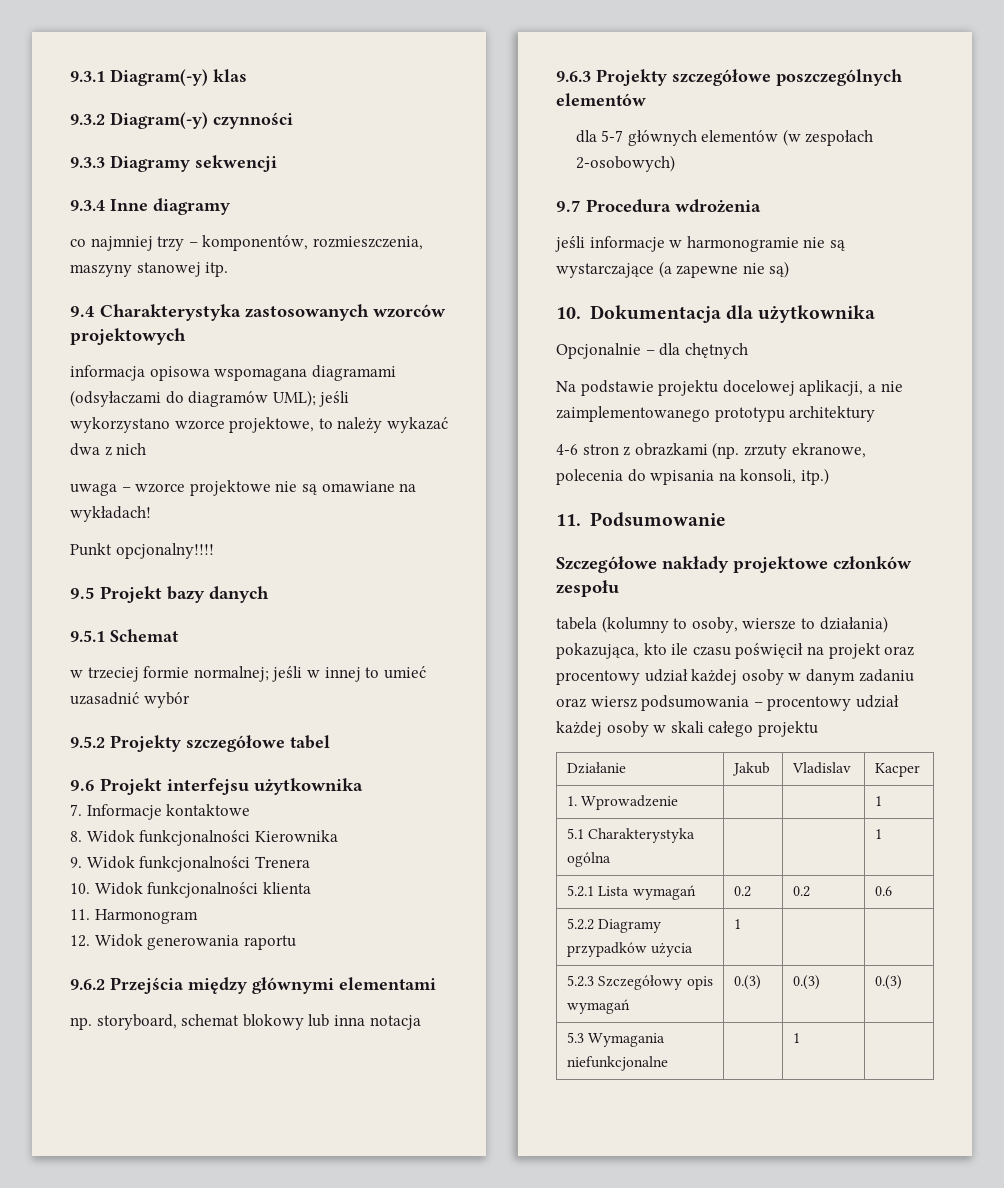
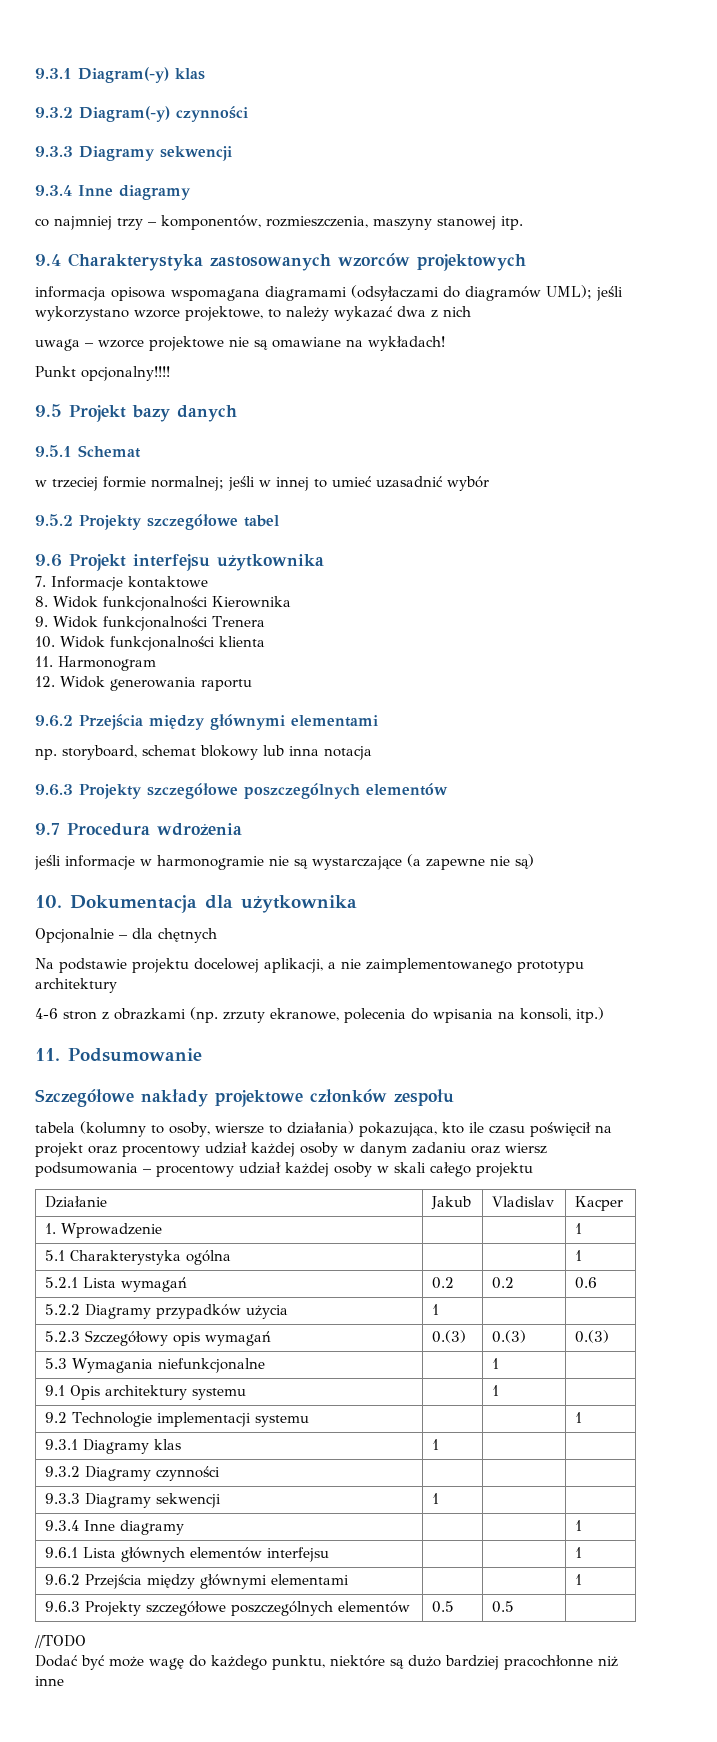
[575,129,874,146] [575,155,675,172] // dla 5-7 głównych elementów (w zespołach 2-osobowych) -> (448, 789) none
(801, 1038) none -> [45,1385,247,1400] [492,1385,500,1396] [45,1412,310,1427] [575,1412,583,1423] [45,1439,182,1454] [432,1439,440,1450] [45,1466,221,1481] [45,1493,222,1508] [432,1493,440,1504] [45,1520,185,1535] [575,1520,583,1531] [45,1547,330,1562] [575,1547,583,1558] [45,1574,350,1589] [575,1574,583,1585] [45,1601,411,1616] [432,1601,455,1613] [492,1601,515,1613] [34,1635,86,1648] [35,1655,618,1670] [35,1676,64,1686] // 9.1 Opis architektury systemu | | 1 | // 9.2 Technologie implementacji systemu | | | 1 // 9.3.1 Diagramy klas | 1 | | // 9.3.2 Diagramy czynności | | | // 9.3.3 Diagramy sekwencji | 1 | | // 9.3.4 Inne diagramy | | | 1 // 9.6.1 Lista głównych elementów interfejsu | | | 1 // 9.6.2 Przejścia między głównymi elementami | | | 1 // 9.6.3 Projekty szczegółowe poszczególnych elementów | 0.5 | 0.5 | // //TODO // Dodać być może wagę do każdego punktu, niektóre są dużo bardziej pracochłonne niż inne

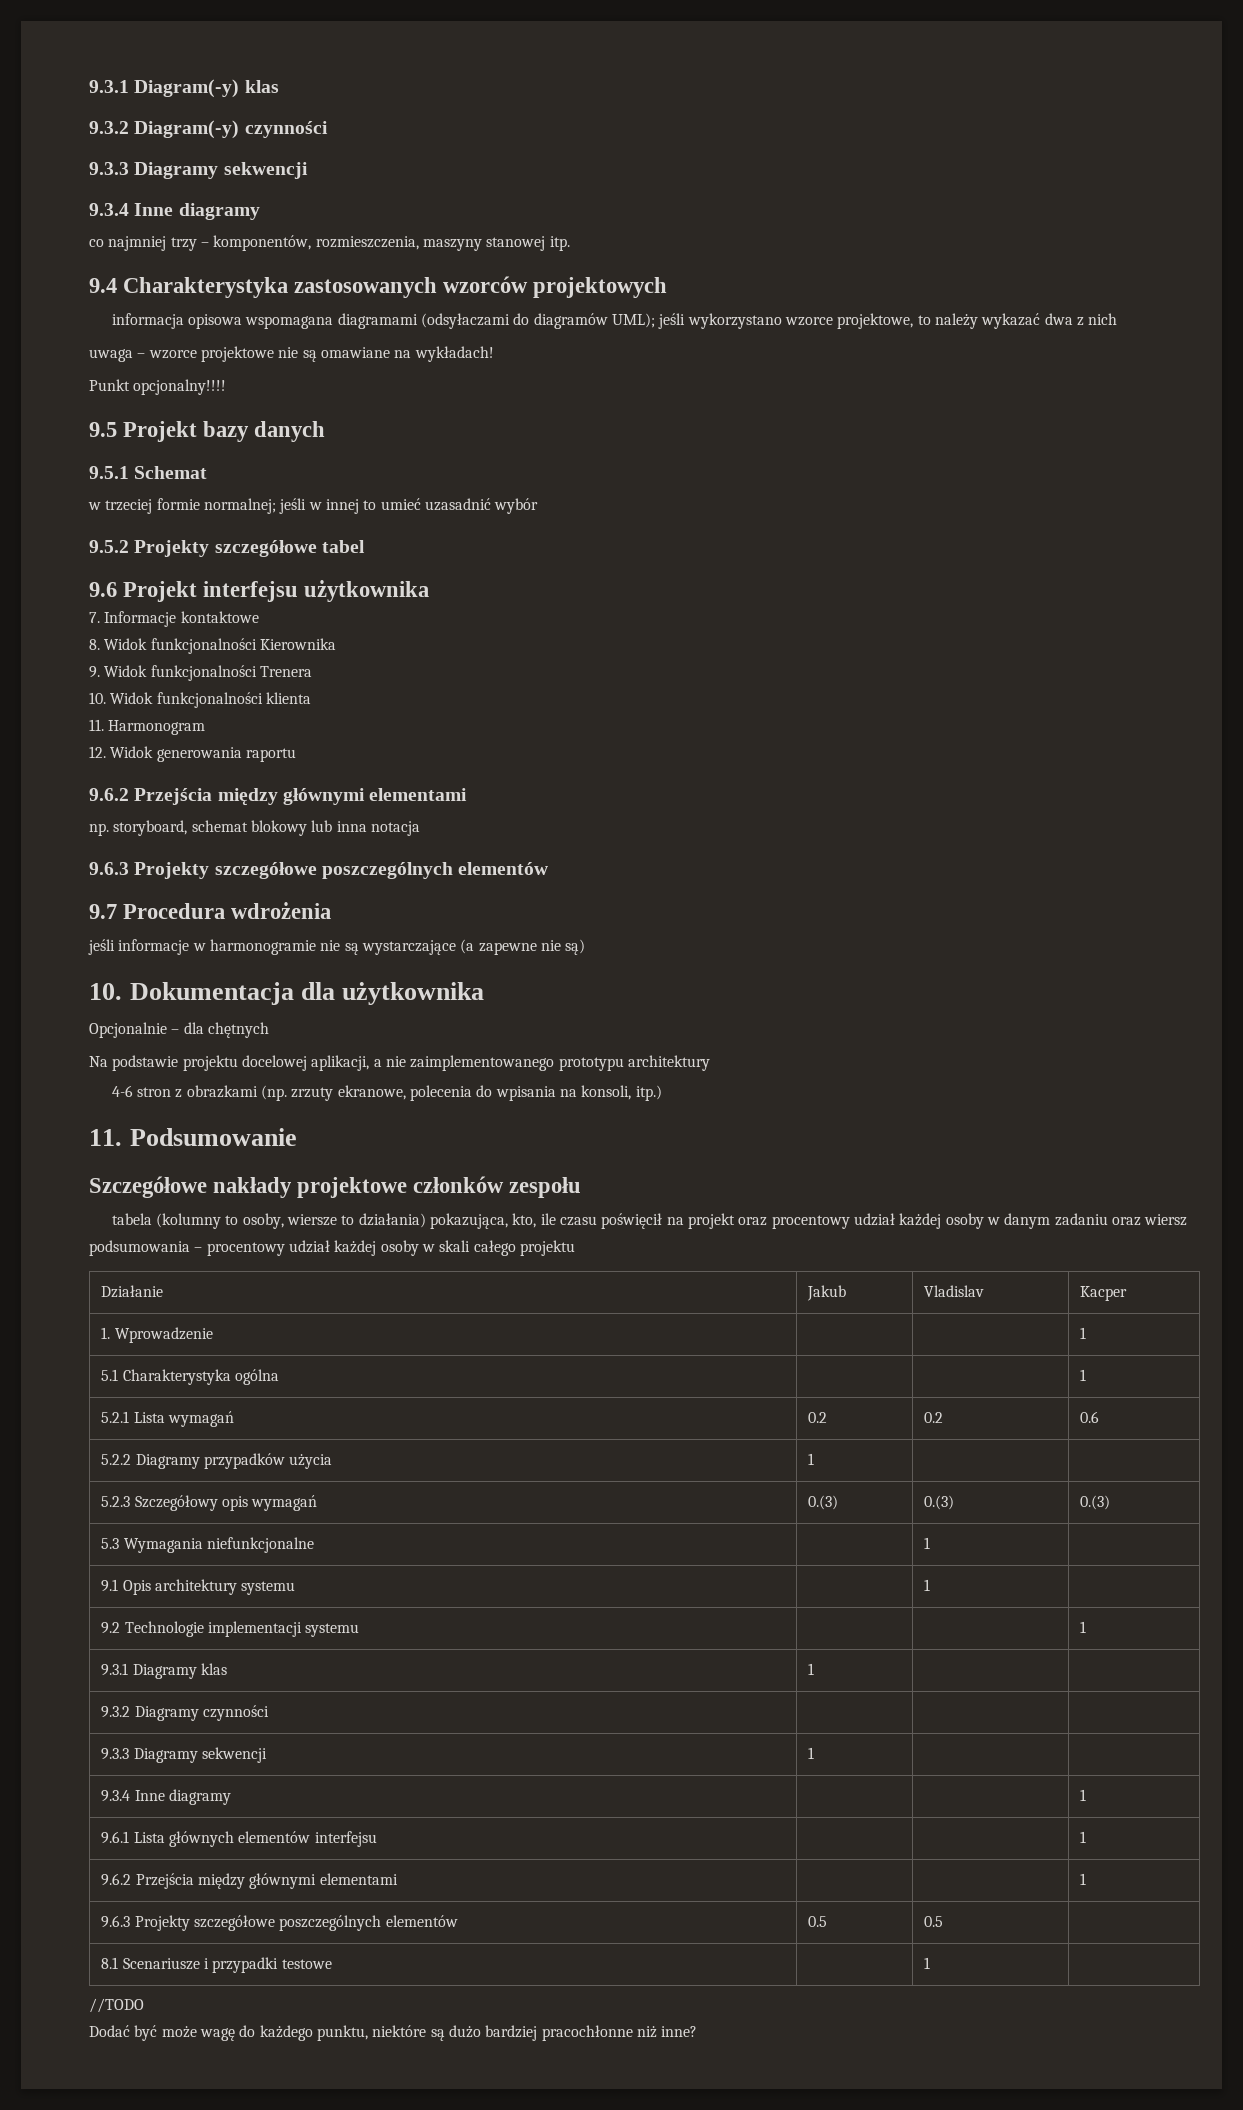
[441,1122,464,1134] kto -> [512,1213,537,1228] kto,
(515, 1607) none -> [101,1957,332,1973] [924,1957,931,1969] // 8.1 Scenariusze i przypadki testowe | | 1 |
[35,1676,64,1686] inne -> [661,2026,698,2037] inne?

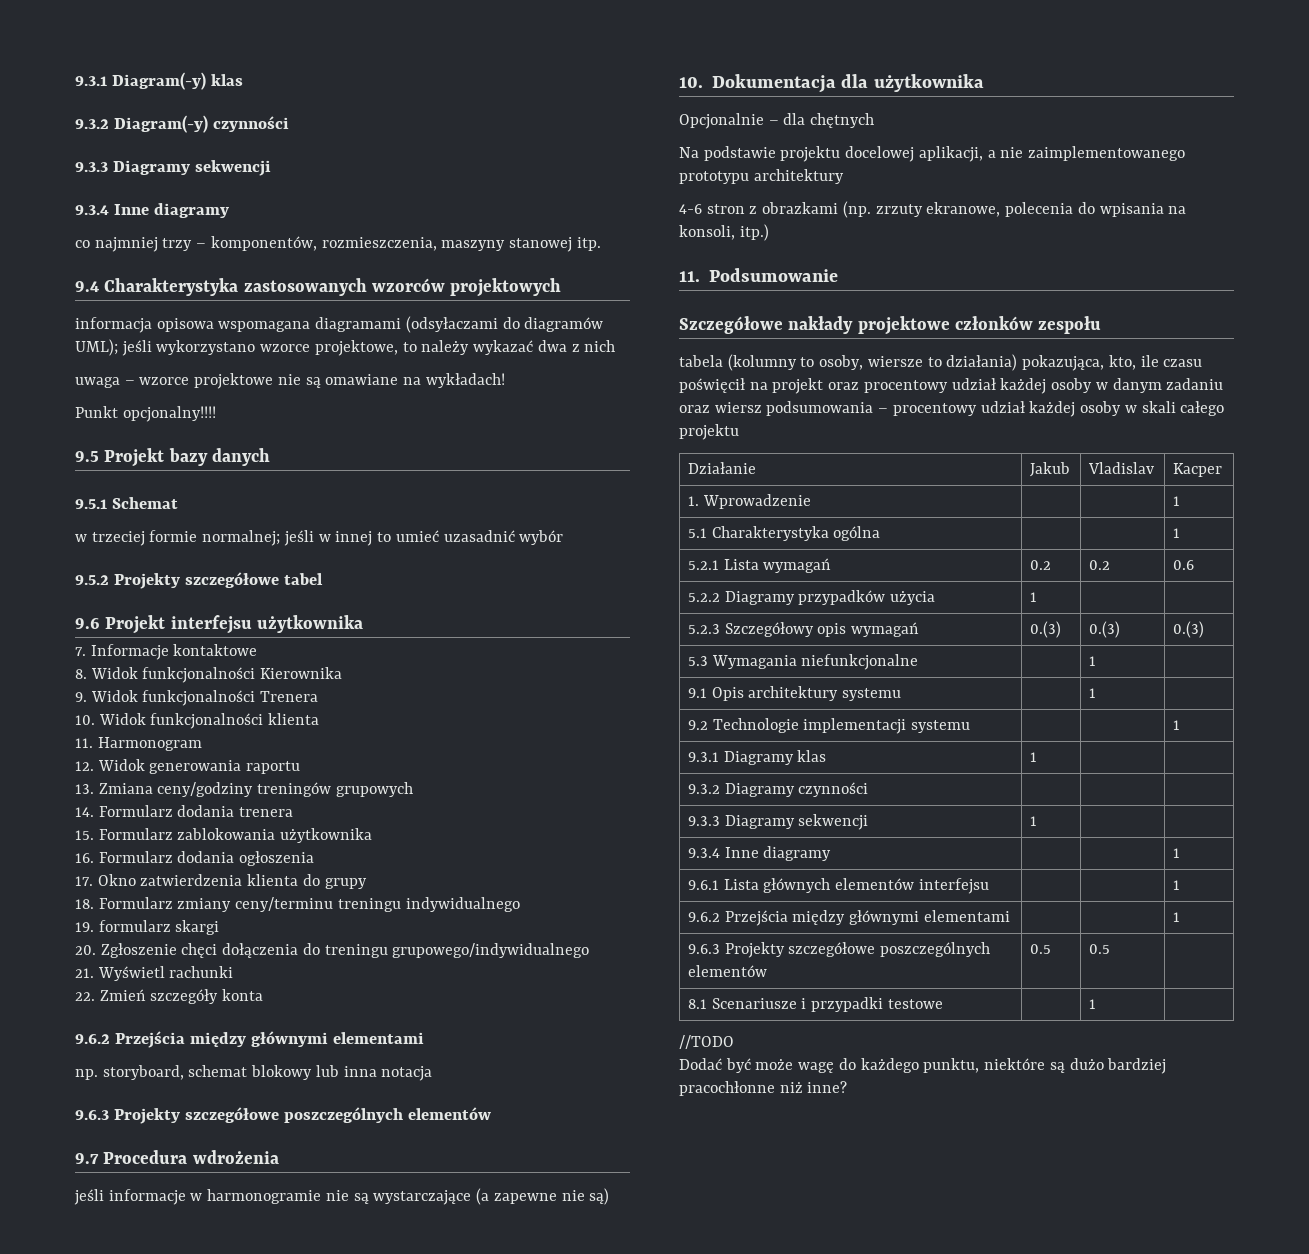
(296, 755) none -> [75,782,413,797] [75,805,294,817] [75,828,373,843] [75,851,315,866] [75,874,367,889] [75,897,520,912] [75,920,220,935] [75,943,590,958] [75,966,234,981] [75,989,264,1004] // 13. Zmiana ceny/godziny treningów grupowych // 14. Formularz dodania trenera // 15. Formularz zablokowania użytkownika // 16. Formularz dodania ogłoszenia // 17. Okno zatwierdzenia klienta do grupy // 18. Formularz zmiany ceny/terminu treningu indywidualnego // 19. formularz skargi // 20. Zgłoszenie chęci dołączenia do treningu grupowego/indywidualnego // 21. Wyświetl rachunki // 22. Zmień szczegóły konta

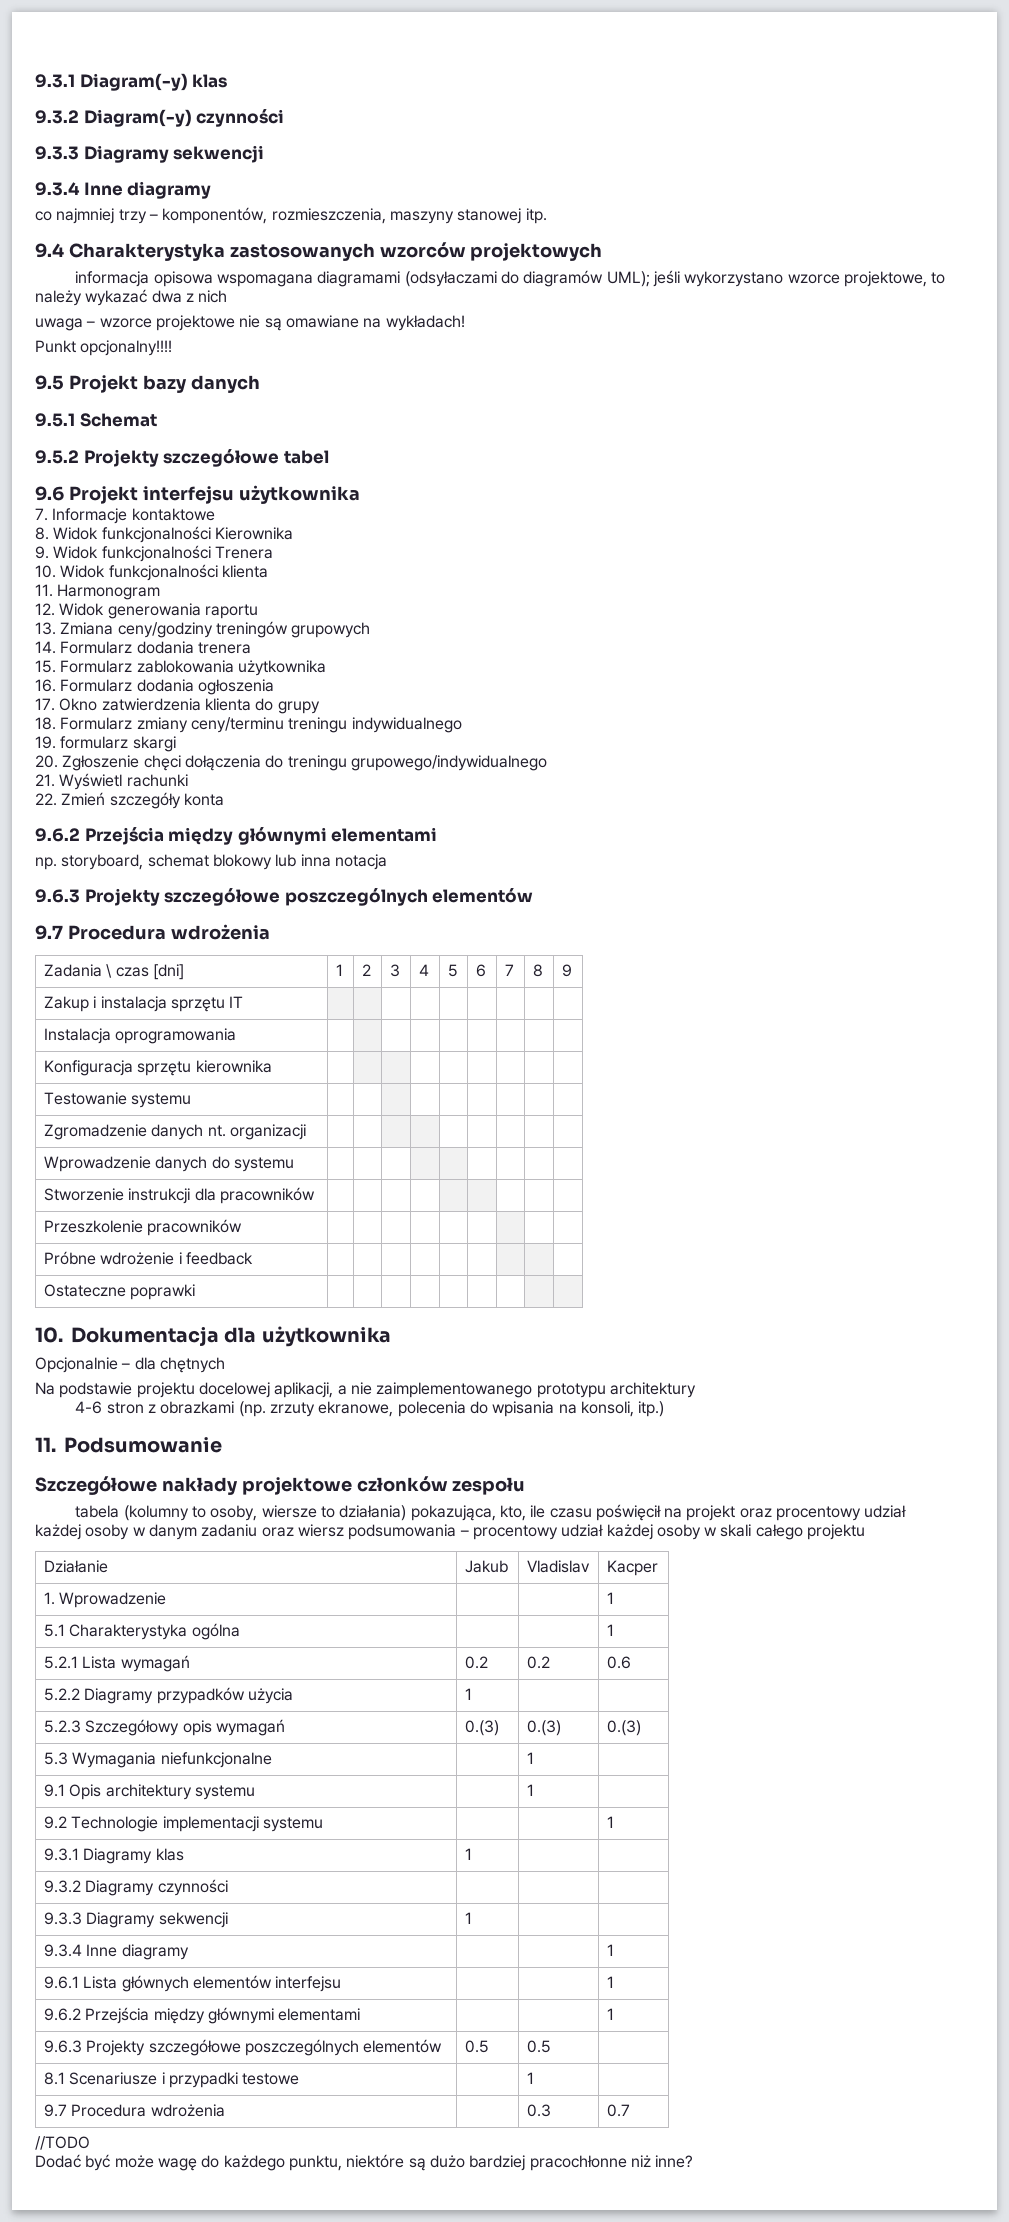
[75,530,564,546] // w trzeciej formie normalnej; jeśli w innej to umieć uzasadnić wybór -> (157, 420) none
[74,1188,610,1205] // jeśli informacje w harmonogramie nie są wystarczające (a zapewne nie są) -> [43,964,184,980] [335,964,343,976] [361,964,371,976] [389,964,400,977] [418,964,429,976] [447,964,458,977] [475,964,486,977] [504,964,514,976] [532,964,543,977] [561,964,572,977] [43,996,244,1012] [43,1028,237,1044] [43,1060,272,1076] [43,1092,192,1108] [43,1124,306,1140] [43,1156,294,1172] [43,1187,315,1204] [43,1219,243,1236] [43,1251,253,1265] [43,1284,196,1300] // Zadania \ czas [dni] | 1 | 2 | 3 | 4 | 5 | 6 | 7 | 8 | 9 // Zakup i instalacja sprzętu IT | | | | | | | | | // Instalacja oprogramowania | | | | | | | | | // Konfiguracja sprzętu kierownika | | | | | | | | | // Testowanie systemu | | | | | | | | | // Zgromadzenie danych nt. organizacji | | | | | | | | | // Wprowadzenie danych do systemu | | | | | | | | | // Stworzenie instrukcji dla pracowników | | | | | | | | | // Przeszkolenie pracowników | | | | | | | | | // Próbne wdrożenie i feedback | | | | | | | | | // Ostateczne poprawki | | | | | | | | |
(1097, 1004) none -> [43,2104,225,2117] [526,2104,551,2117] [606,2104,630,2117] // 9.7 Procedura wdrożenia | | 0.3 | 0.7

